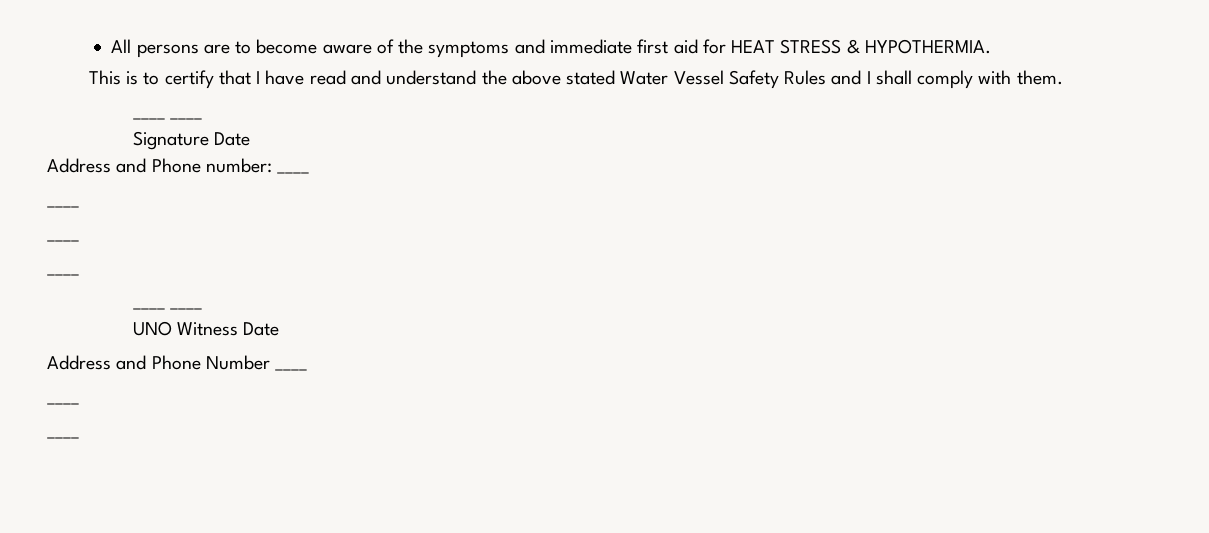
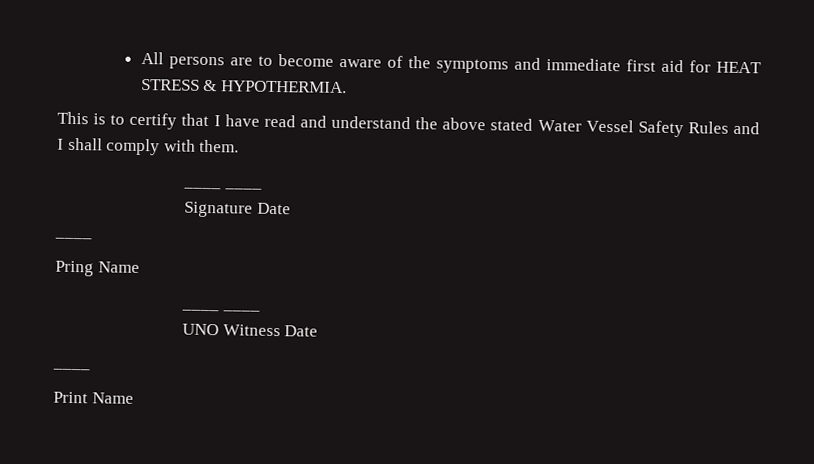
[47,158,310,174] [47,206,79,208] [47,240,79,242] [47,274,79,276] Address and Phone number: ____ // ____ // ____ // ____ -> [54,236,92,240] [55,260,140,277] ____ // Pring Name
[47,355,308,371] [47,403,79,405] [47,437,79,439] Address and Phone Number ____ // ____ // ____ -> [52,367,90,371] [53,391,134,404] ____ // Print Name

